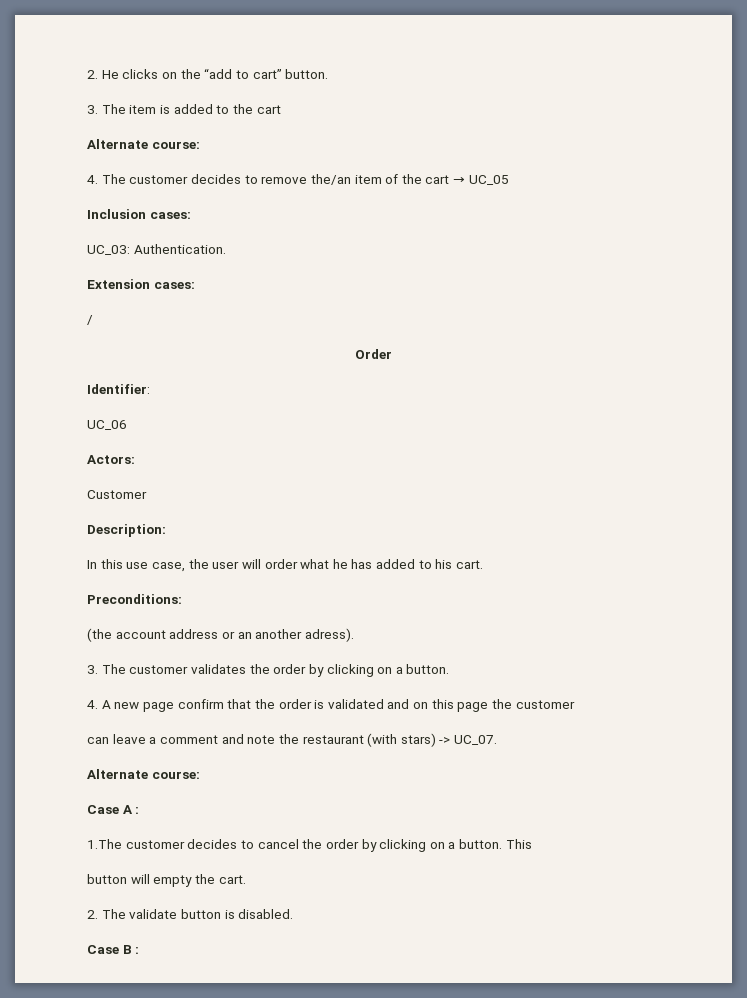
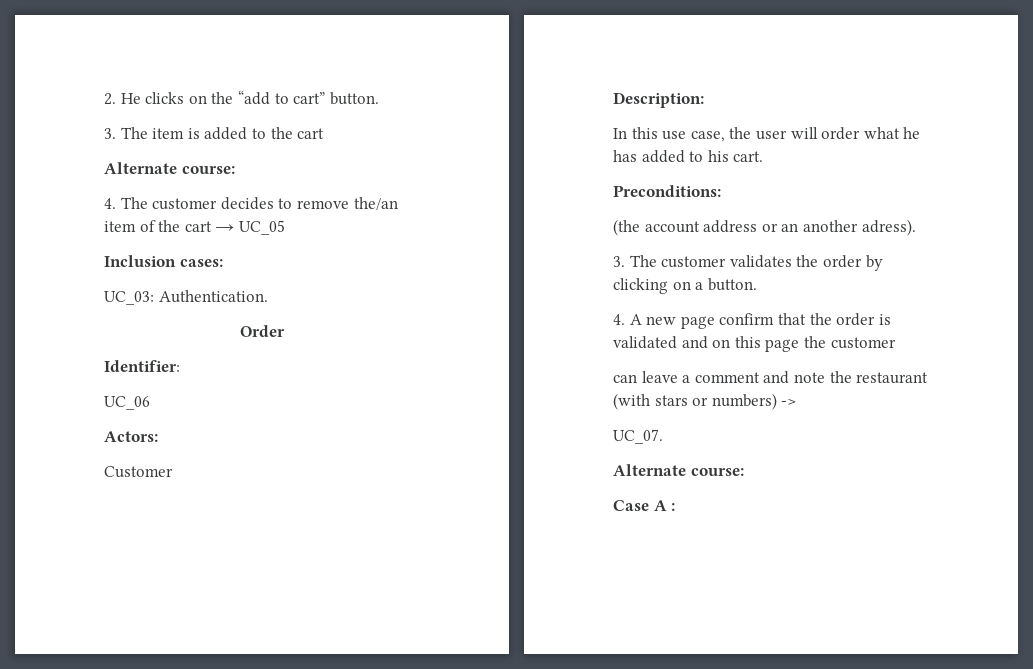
[87,279,195,289] [87,315,93,325] // Extension cases: // / -> (268, 296) none
[400,733,436,747] stars) -> [654,393,777,410] stars or numbers)
(451, 740) none -> (797, 402) //
[87,839,532,852] [87,874,246,887] [87,909,294,919] [87,945,140,954] // 1.The customer decides to cancel the order by clicking on a button. This // button will empty the cart. // 2. The validate button is disabled. // Case B : -> (676, 507) none

